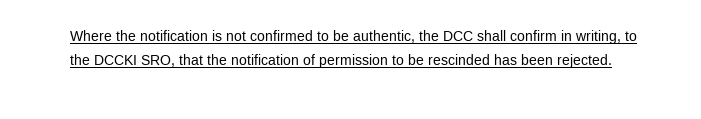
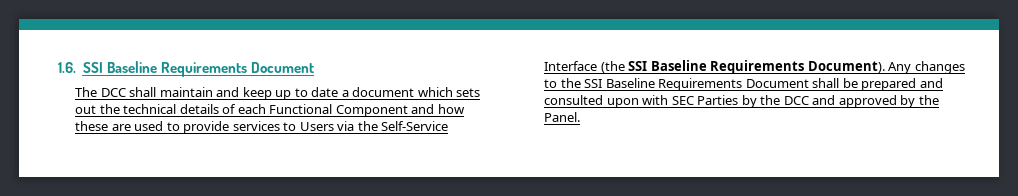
[69,30,637,44] [69,54,612,68] Where the notification is not confirmed to be authentic, the DCC shall confirm in writing, to the DCCKI SRO, that the notification of permission to be rescinded has been rejected. -> [58,61,314,77] [75,87,481,100] [75,104,465,117] [75,121,449,134] [544,60,965,74] [544,78,943,91] [544,95,939,108] [544,112,581,122] 1.6. SSI Baseline Requirements Document // The DCC shall maintain and keep up to date a document which sets out the technical details of each Functional Component and how these are used to provide services to Users via the Self-Service Interface (the SSI Baseline Requirements Document). Any changes to the SSI Baseline Requirements Document shall be prepared and consulted upon with SEC Parties by the DCC and approved by the Panel.

